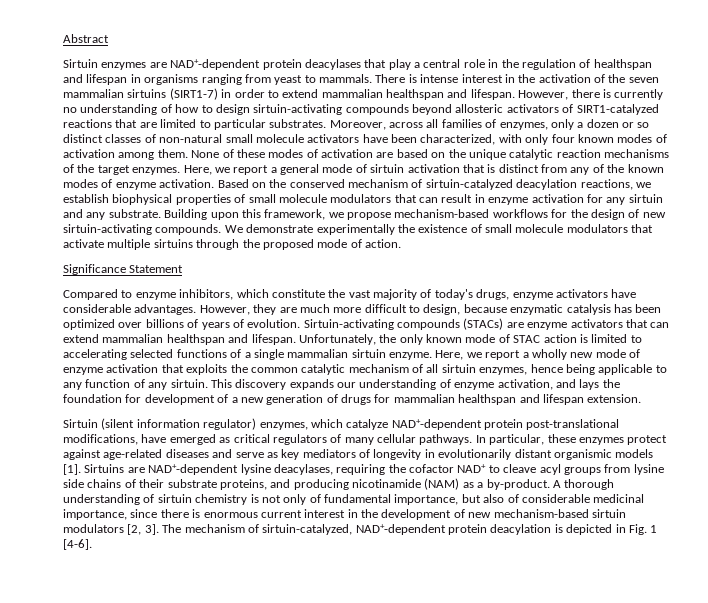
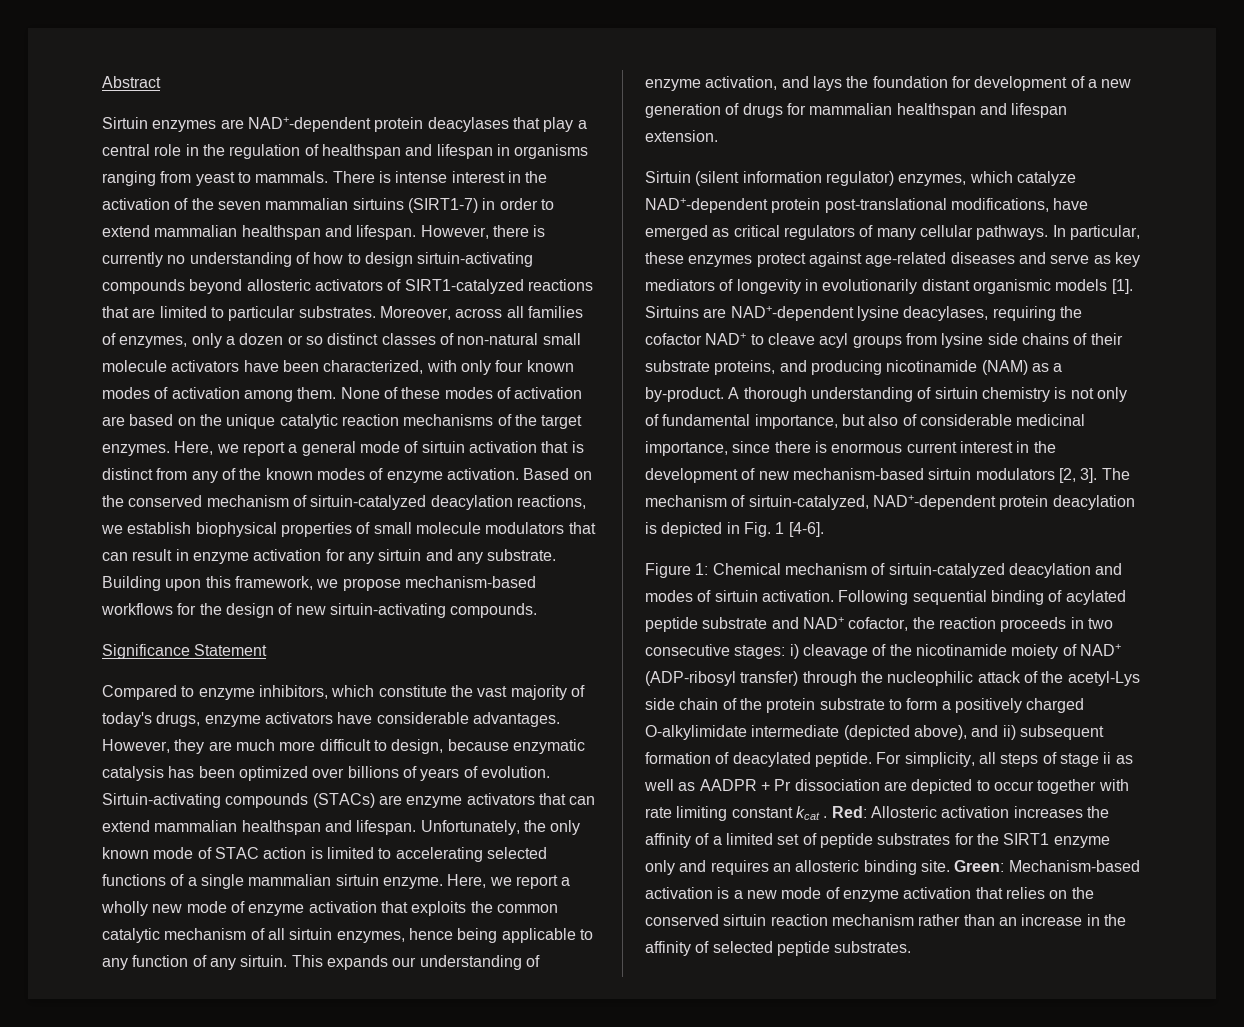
[224,224,654,235] [63,239,401,250] We demonstrate experimentally the existence of small molecule modulators that activate multiple sirtuins through the proposed mode of action. -> (538, 610) none
[235,379,287,390] discovery -> (323, 961) none
(92, 544) none -> [645,563,1123,578] [645,590,1126,605] [645,617,1113,632] [645,644,1121,659] [645,671,1140,686] [645,698,1085,713] [645,725,1104,740] [645,752,1133,767] [644,779,1129,794] [645,806,1109,821] [645,833,1110,848] [645,860,1140,875] [645,887,1094,902] [645,914,1126,926] [645,941,912,956] // Figure 1: Chemical mechanism of sirtuin-catalyzed deacylation and modes of sirtuin activation. Following sequential binding of acylated peptide substrate and NAD+ cofactor, the reaction proceeds in two consecutive stages: i) cleavage of the nicotinamide moiety of NAD+ (ADP-ribosyl transfer) through the nucleophilic attack of the acetyl-Lys side chain of the protein substrate to form a positively charged O-alkylimidate intermediate (depicted above), and ii) subsequent formation of deacylated peptide. For simplicity, all steps of stage ii as well as AADPR + Pr dissociation are depicted to occur together with rate limiting constant kcat . Red: Allosteric activation increases the affinity of a limited set of peptide substrates for the SIRT1 enzyme only and requires an allosteric binding site. Green: Mechanism-based activation is a new mode of enzyme activation that relies on the conserved sirtuin reaction mechanism rather than an increase in the affinity of selected peptide substrates.

